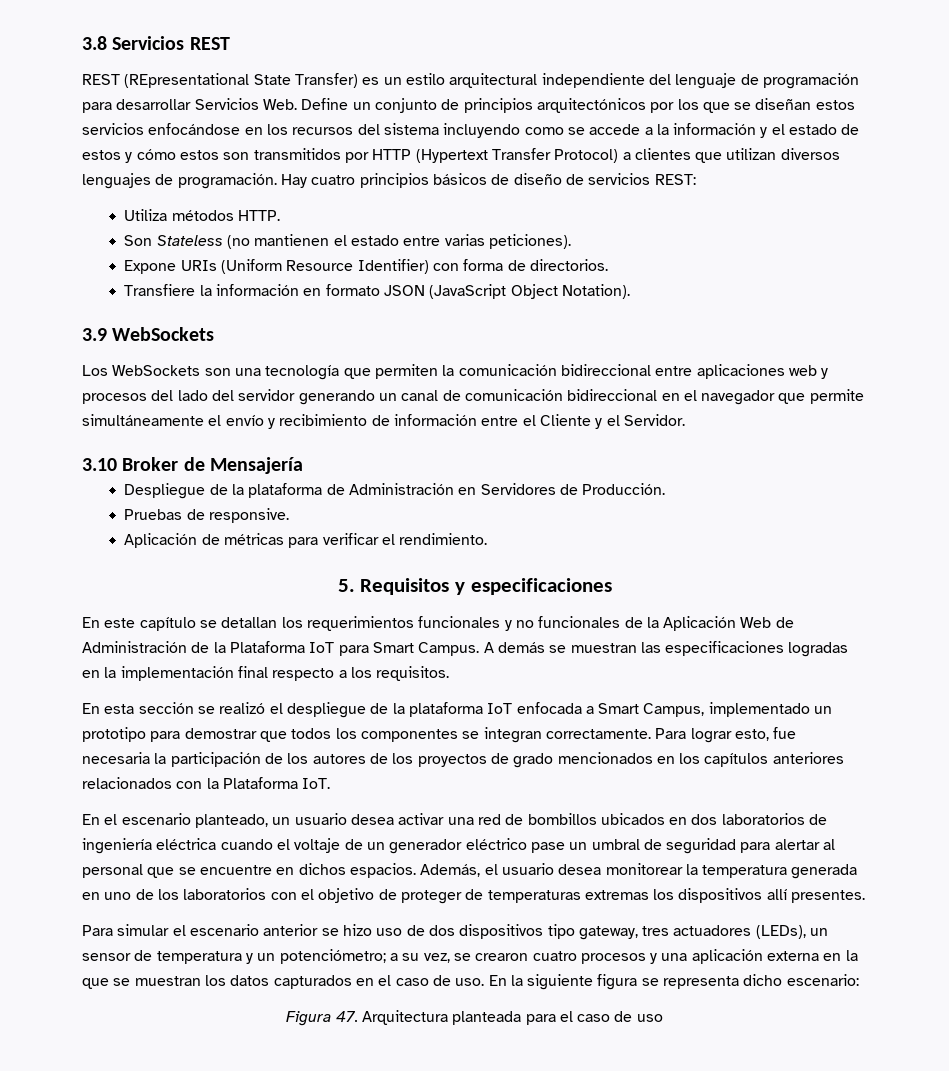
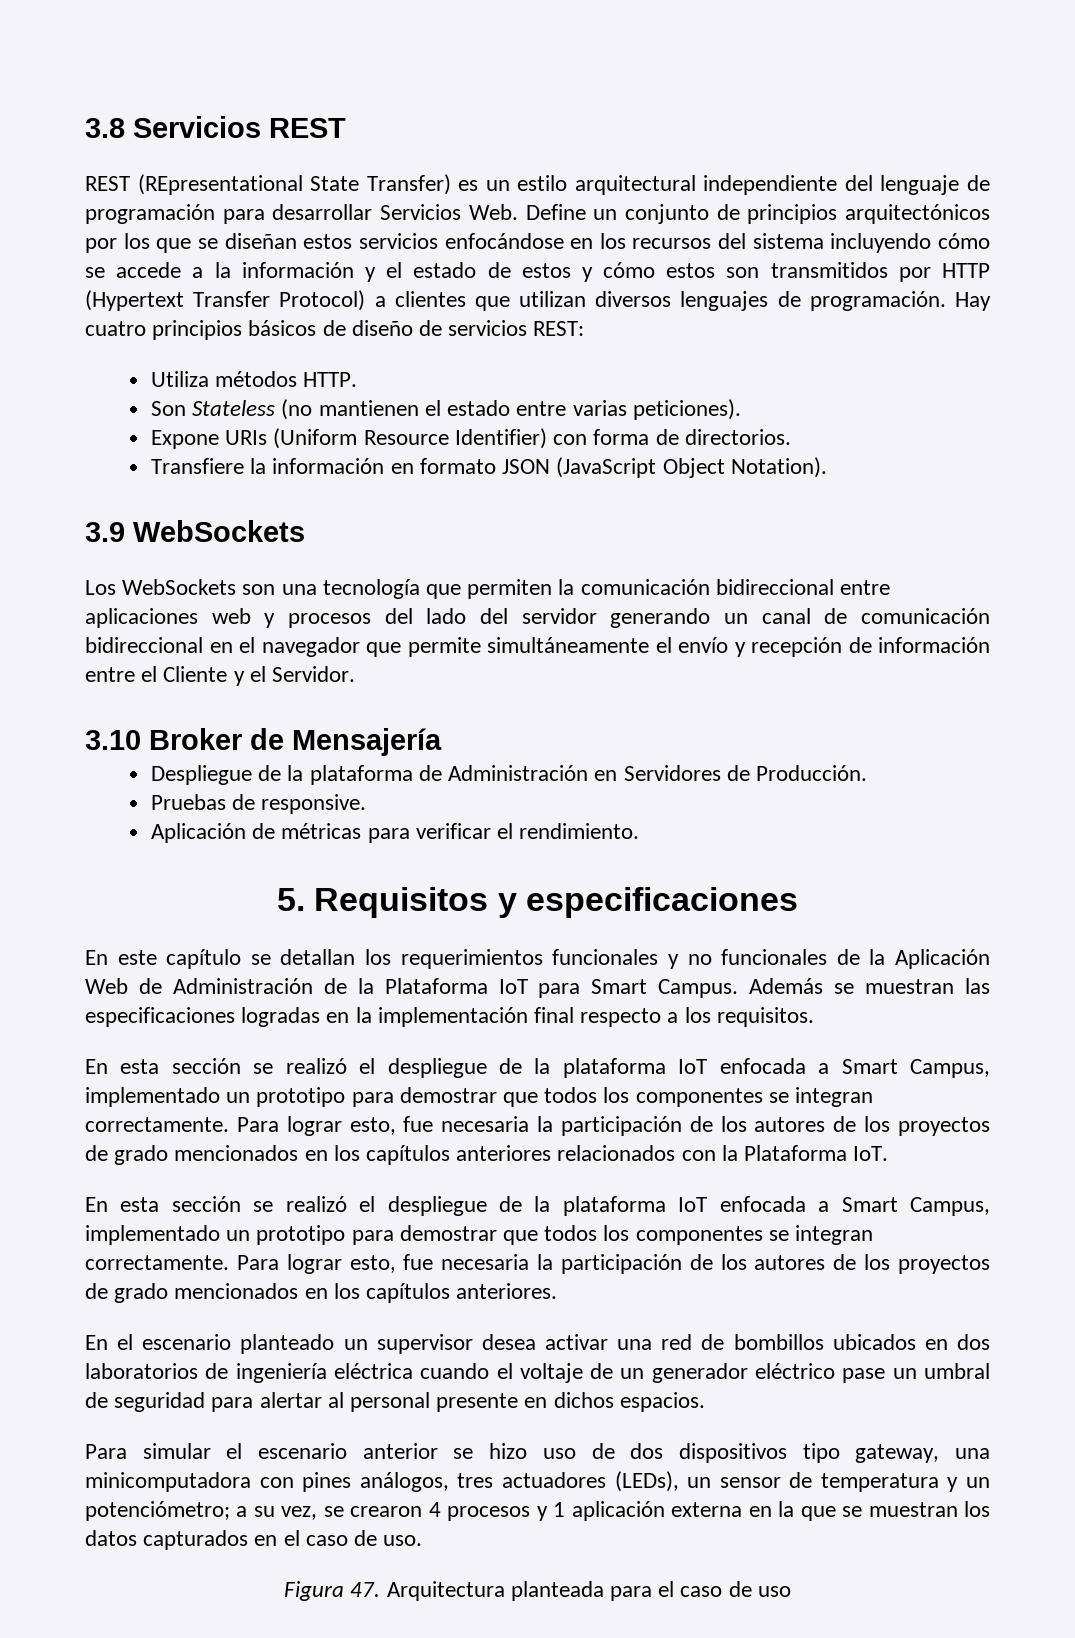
[524,127,564,135] como -> [937,233,990,249] cómo
[279,414,368,426] recibimiento -> [751,637,842,657] recepción
[483,642,545,653] A demás -> [749,978,824,994] Además
(331, 783) none -> [85,1196,991,1216] [85,1225,874,1245] [85,1254,990,1274] [85,1283,558,1303] // En esta sección se realizó el despliegue de la plataforma IoT enfocada a Smart Campus, implementado un prototipo para demostrar que todos los componentes se integran correctamente. Para lograr esto, fue necesaria la participación de los autores de los proyectos de grado mencionados en los capítulos anteriores.
[194,813,347,828] planteado, un usuario -> [240,1334,473,1354] planteado un supervisor
[147,865,272,878] que se encuentre -> [436,1393,519,1412] presente
[420,863,858,879] [82,888,866,904] Además, el usuario desea monitorear la temperatura generada en uno de los laboratorios con el objetivo de proteger de temperaturas extremas los dispositivos allí presentes. -> (705, 1402) none
(638, 933) none -> [955,1448,991,1459] [85,1472,449,1492] una minicomputadora con pines análogos,
[532,951,577,961] cuatro -> [428,1502,441,1517] 4
[661,953,688,961] una -> [553,1502,566,1517] 1
[488,974,859,990] En la siguiente figura se representa dicho escenario: -> (423, 1540) none

